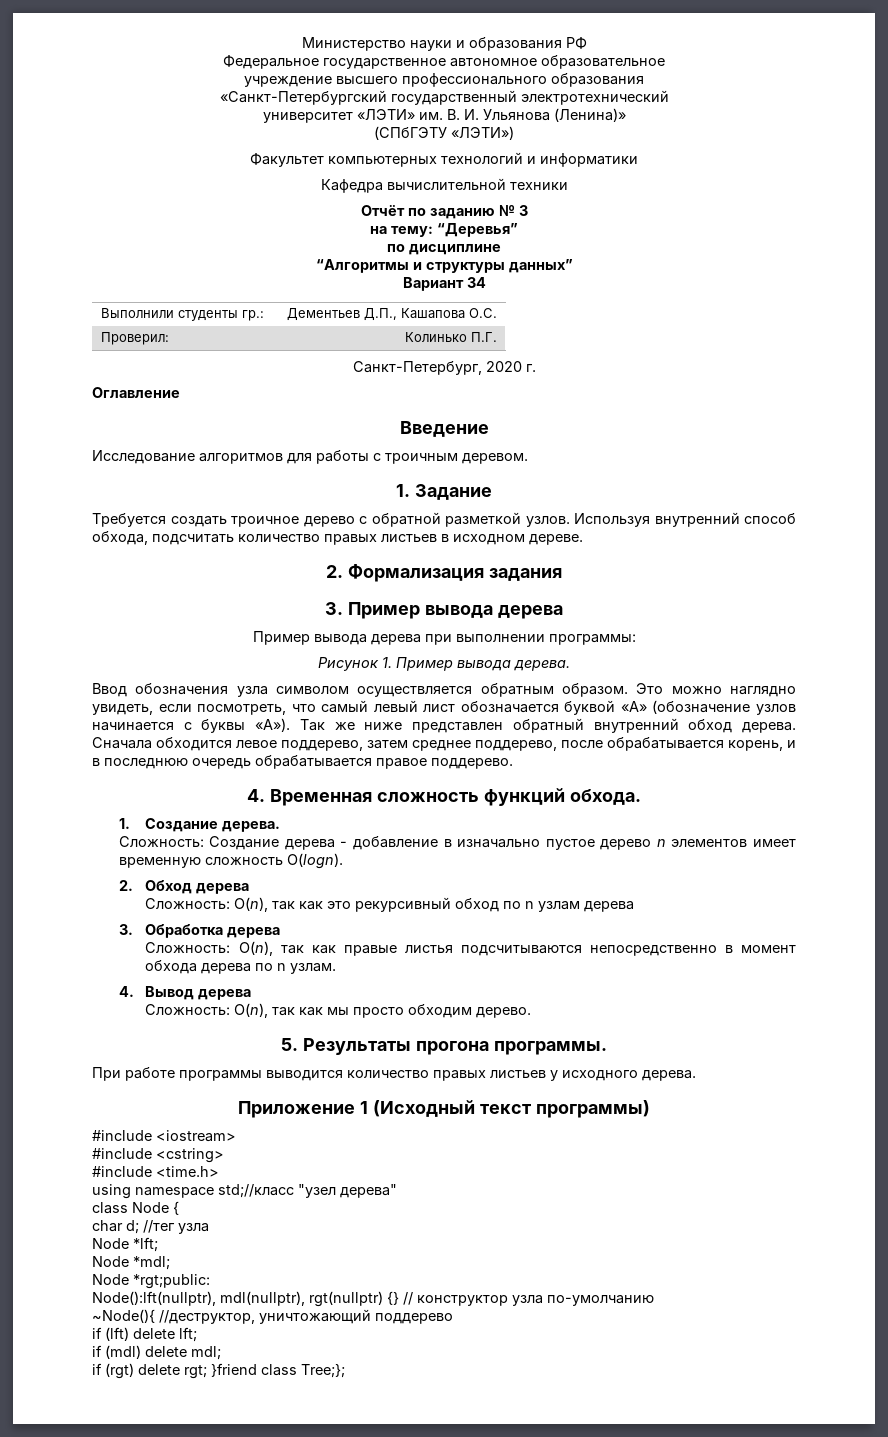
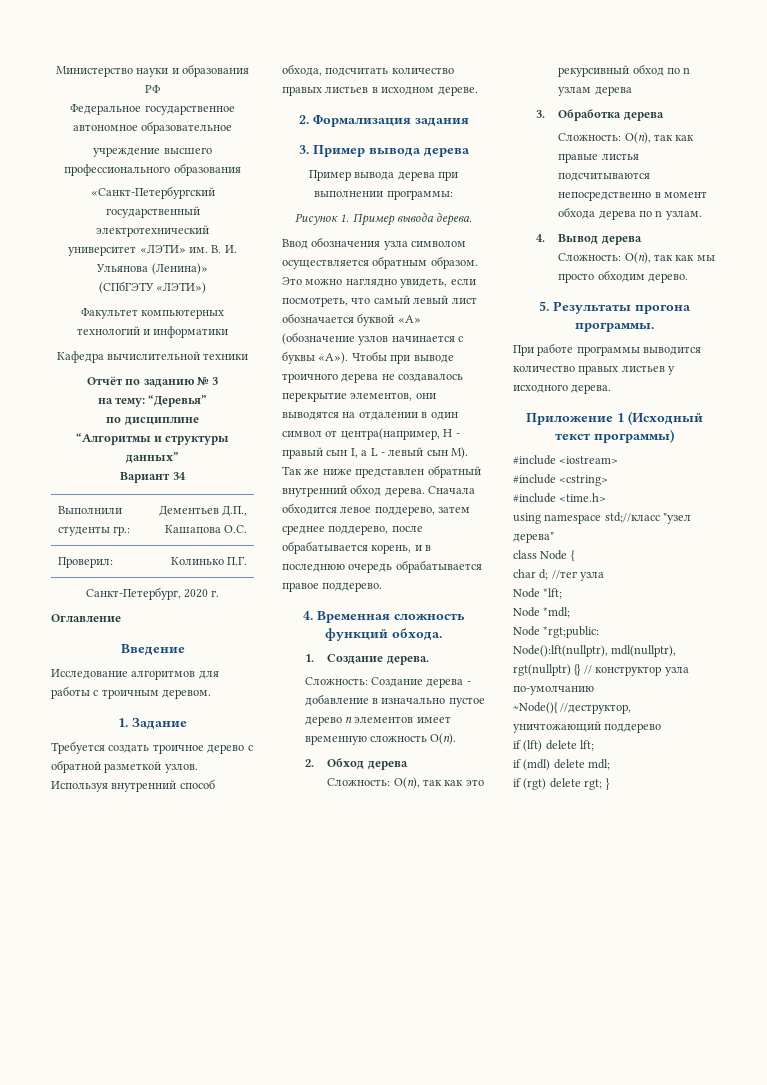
(291, 725) none -> [351,351,454,364] [282,373,464,383] [282,392,436,402] [282,411,458,420] [282,428,460,440] [282,447,468,459] Чтобы при выводе троичного дерева не создавалось перекрытие элементов, они выводятся на отдалении в один символ от центра(например, H - правый сын I, а L - левый сын M).
[286,853,343,869] O(logn). -> [430,733,457,745] O(n).
[211,1363,345,1378] }friend class Tree;}; -> [605,778,610,790] }

